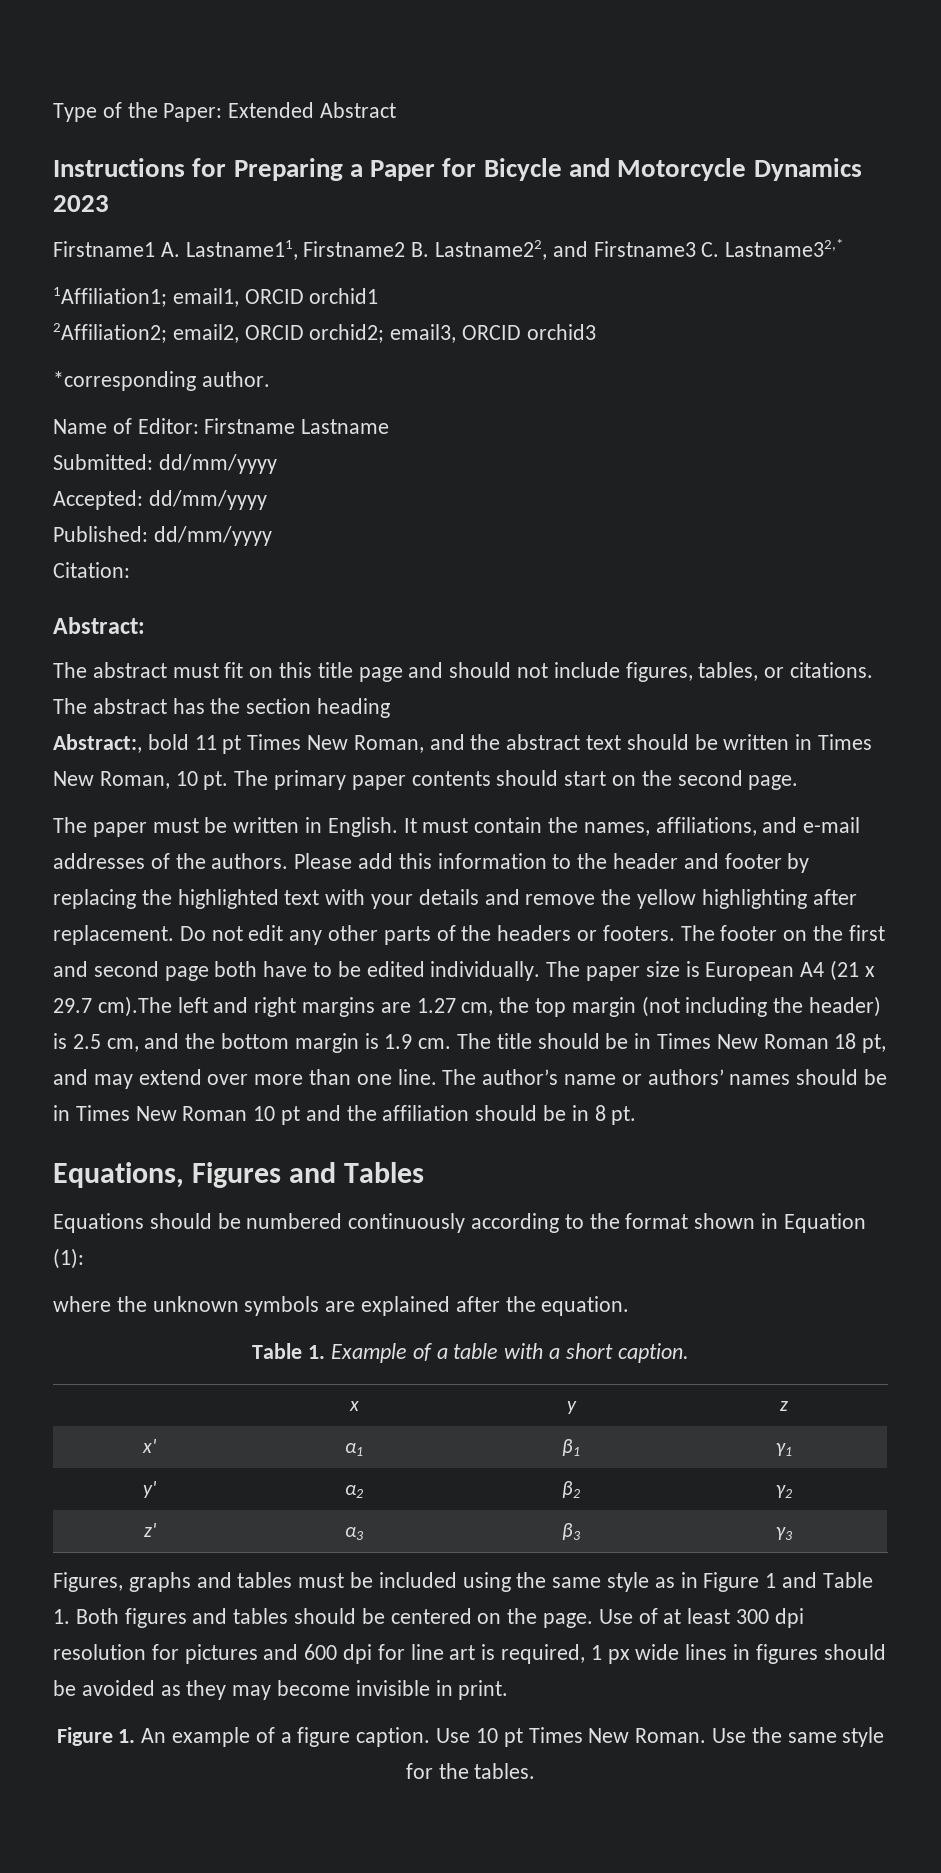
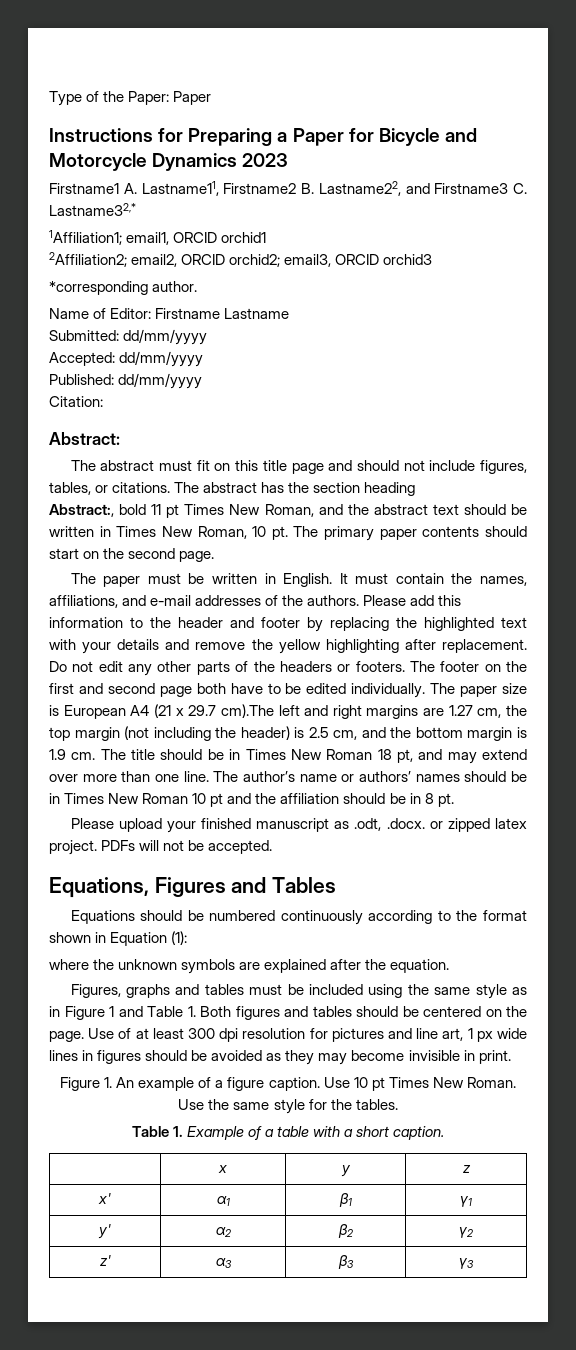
[228,102,397,118] Extended Abstract -> [173,91,212,105] Paper
(637, 1115) none -> [70,818,527,833] [49,840,273,855] // Please upload your finished manuscript as .odt, .docx. or zipped latex project. PDFs will not be accepted.
(630, 1306) none -> [70,984,527,999] [49,1006,527,1020] [49,1028,527,1042] [49,1050,511,1065] [60,1077,516,1091] [178,1099,398,1114] // Figures, graphs and tables must be included using the same style as in Figure 1 and Table 1. Both figures and tables should be centered on the page. Use of at least 300 dpi resolution for pictures and line art, 1 px wide lines in figures should be avoided as they may become invisible in print. // Figure 1. An example of a figure caption. Use 10 pt Times New Roman. Use the same style for the tables.
[53,1572,873,1592] [53,1608,804,1628] [53,1644,886,1664] [53,1680,509,1700] [56,1727,885,1747] [405,1763,536,1779] // Figures, graphs and tables must be included using the same style as in Figure 1 and Table 1. Both figures and tables should be centered on the page. Use of at least 300 dpi resolution for pictures and 600 dpi for line art is required, 1 px wide lines in figures should be avoided as they may become invisible in print. // Figure 1. An example of a figure caption. Use 10 pt Times New Roman. Use the same style for the tables. -> (474, 1263) none

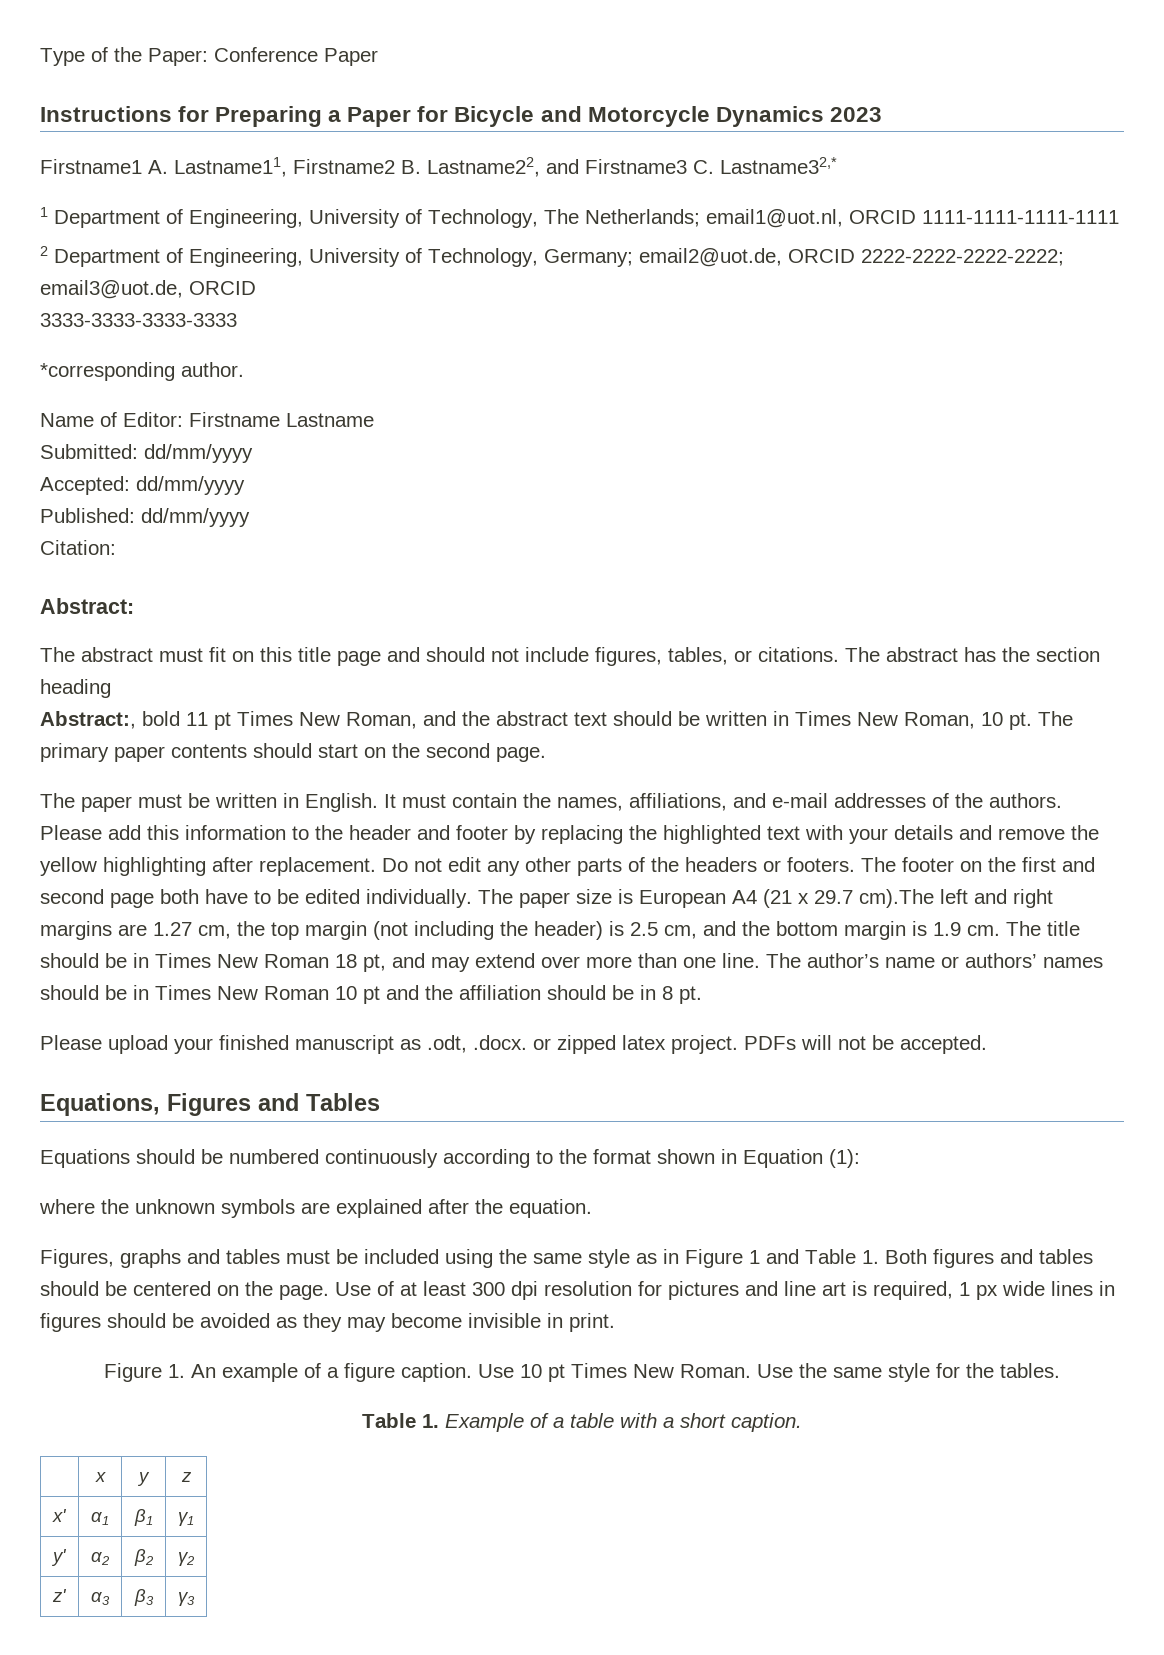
(170, 98) none -> [214,47,318,62] Conference
[49,230,267,245] [49,252,433,267] 1Affiliation1; email1, ORCID orchid1 // 2Affiliation2; email2, ORCID orchid2; email3, ORCID orchid3 -> [40,207,1119,228] [40,246,1064,267] [40,280,256,299] [40,313,237,327] 1 Department of Engineering, University of Technology, The Netherlands; email1@uot.nl, ORCID 1111-1111-1111-1111 // 2 Department of Engineering, University of Technology, Germany; email2@uot.de, ORCID 2222-2222-2222-2222; email3@uot.de, ORCID // 3333-3333-3333-3333
[442,1028,464,1041] art, -> [822,1281,953,1300] art is required,

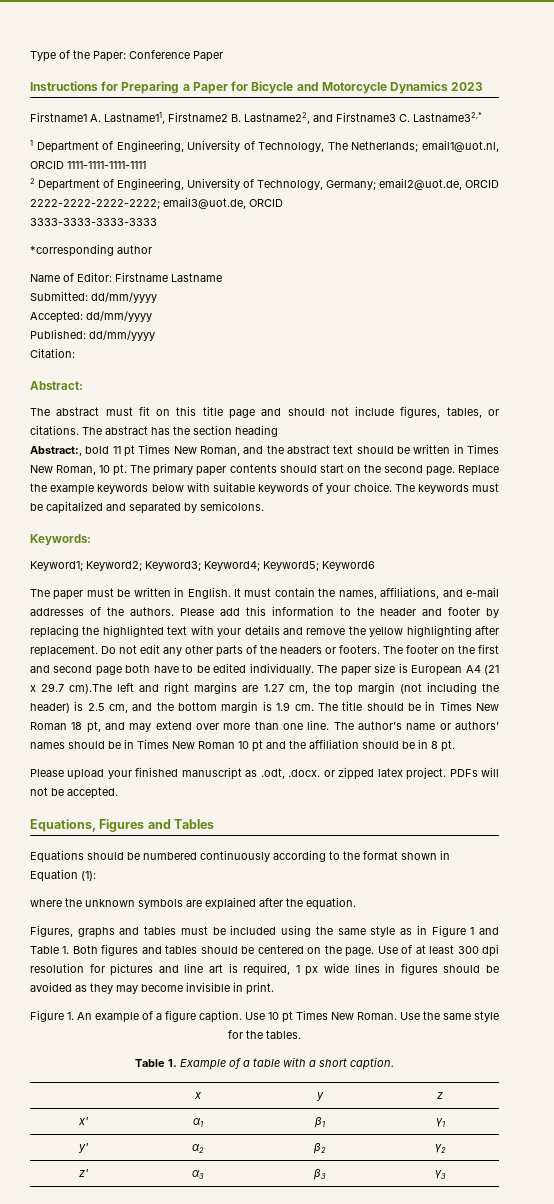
[181,362,244,377] author. -> [117,245,152,254] author
(546, 754) none -> [457,465,499,476] [30,482,500,495] [30,501,264,514] [30,534,91,546] [30,561,375,571] Replace the example keywords below with suitable keywords of your choice. The keywords must be capitalized and separated by semicolons. // Keywords: // Keyword1; Keyword2; Keyword3; Keyword4; Keyword5; Keyword6

